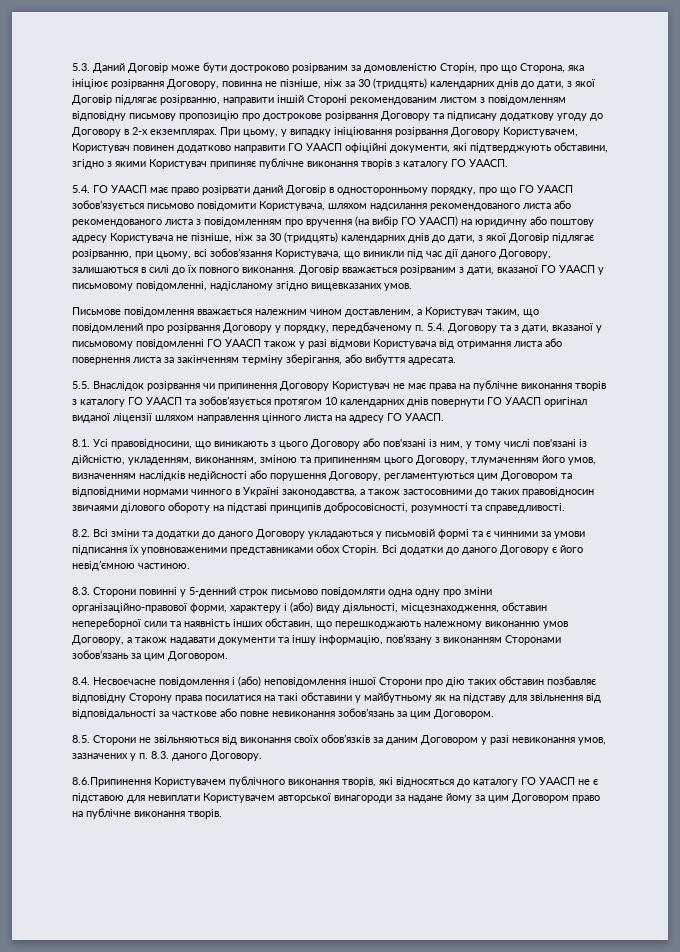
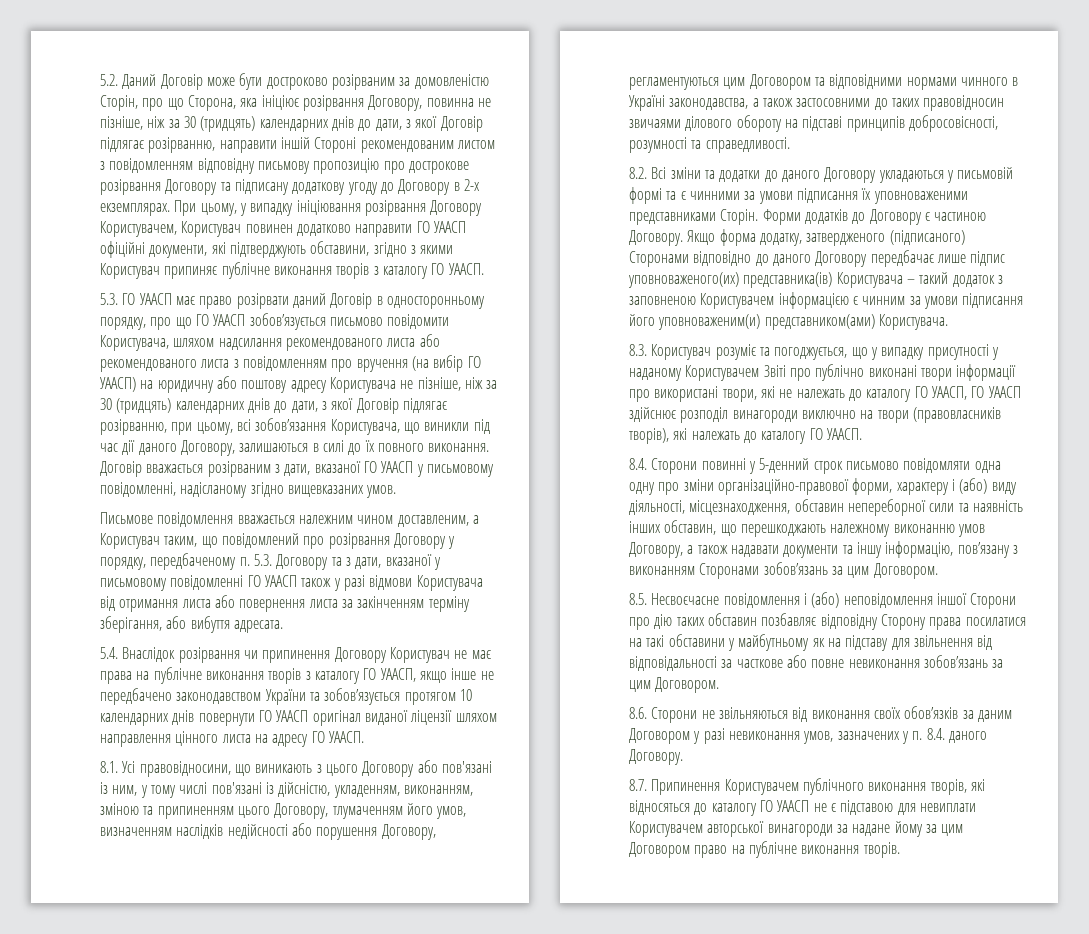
[72,63,90,71] 5.3. -> [100,74,118,86] 5.2.
[72,185,90,193] 5.4. -> [100,293,118,305] 5.3.
[427,323,445,331] 5.4. -> [253,554,272,566] 5.3.
[72,381,90,389] 5.5. -> [100,647,118,659] 5.4.
[146,397,182,405] УААСП -> [380,668,494,683] [100,688,306,705] УААСП, якщо інше не передбачено законодавством України
[316,544,583,555] [72,560,190,571] [72,587,90,595] обох Сторін. Всі додатки до даного Договору є його невід’ємною частиною. // 8.3. -> [720,209,987,225] [629,229,965,246] [629,250,1006,267] [628,272,1003,288] [629,292,1024,309] [629,314,948,330] [629,344,999,360] [629,364,1017,381] [629,386,1021,402] [629,407,1001,423] [629,428,862,444] [629,458,647,470] Сторін. Форми додатків до Договору є частиною Договору. Якщо форма додатку, затвердженого (підписаного) Сторонами відповідно до даного Договору передбачає лише підпис уповноваженого(их) представника(ів) Користувача – такий додаток з заповненою Користувачем інформацією є чинним за умови підписання його уповноваженим(и) представником(ами) Користувача. // 8.3. Користувач розуміє та погоджується, що у випадку присутності у наданому Користувачем Звіті про публічно виконані твори інформації про використані твори, які не належать до каталогу ГО УААСП, ГО УААСП здійснює розподіл винагороди виключно на твори (правовласників творів), які належать до каталогу ГО УААСП. // 8.4.
[72,677,90,685] 8.4. -> [629,593,647,605] 8.5.
[72,735,90,743] 8.5. -> [629,707,647,719] 8.6.
[151,751,169,759] 8.3. -> [926,728,945,740] 8.4.
[72,777,151,787] 8.6.Припинення -> [629,779,721,795] 8.7. Припинення

